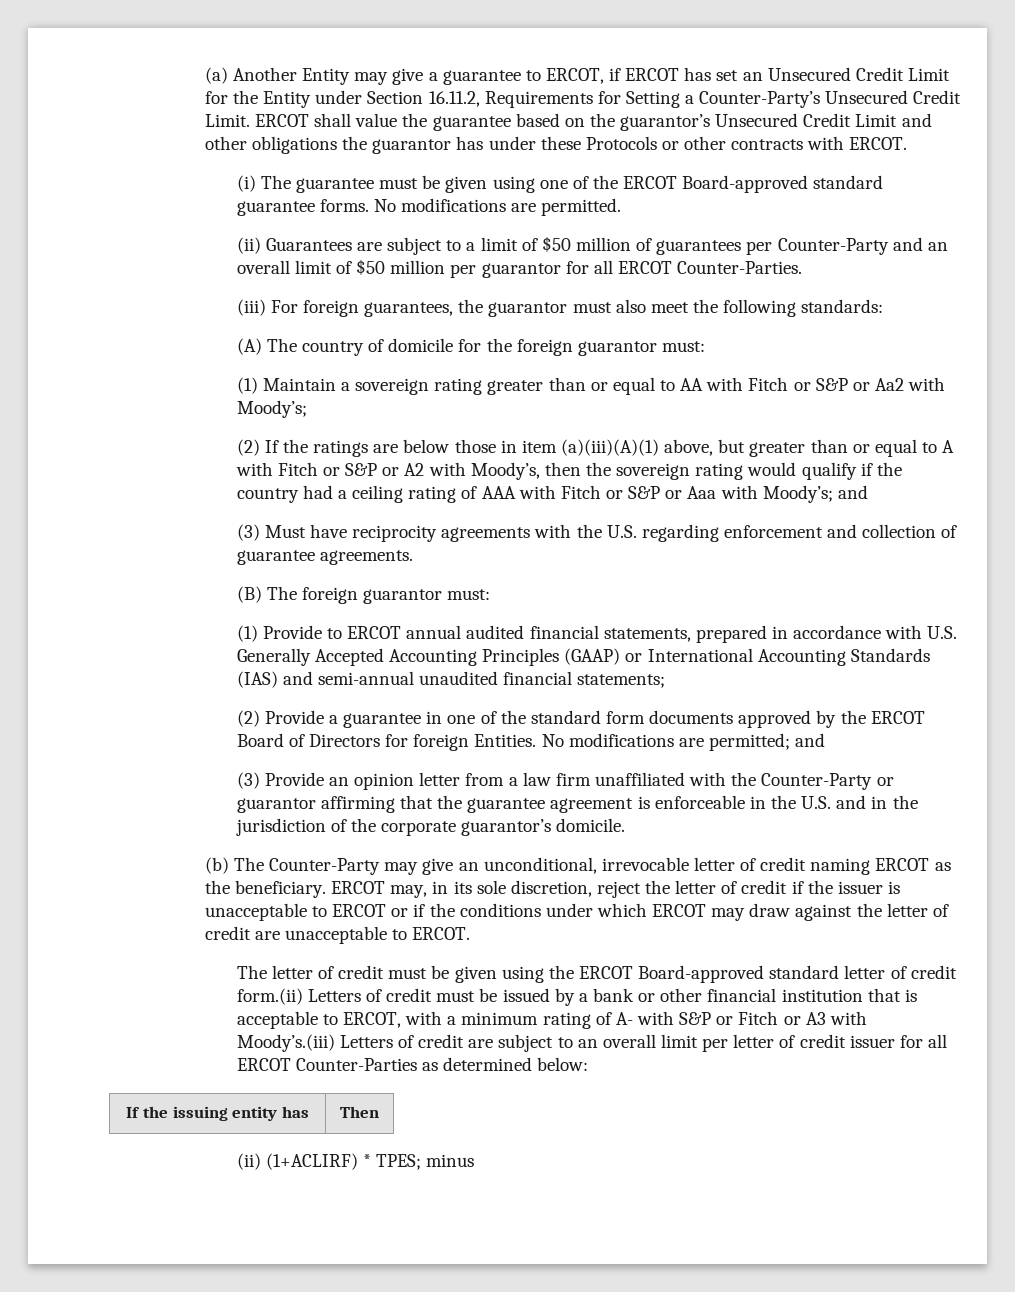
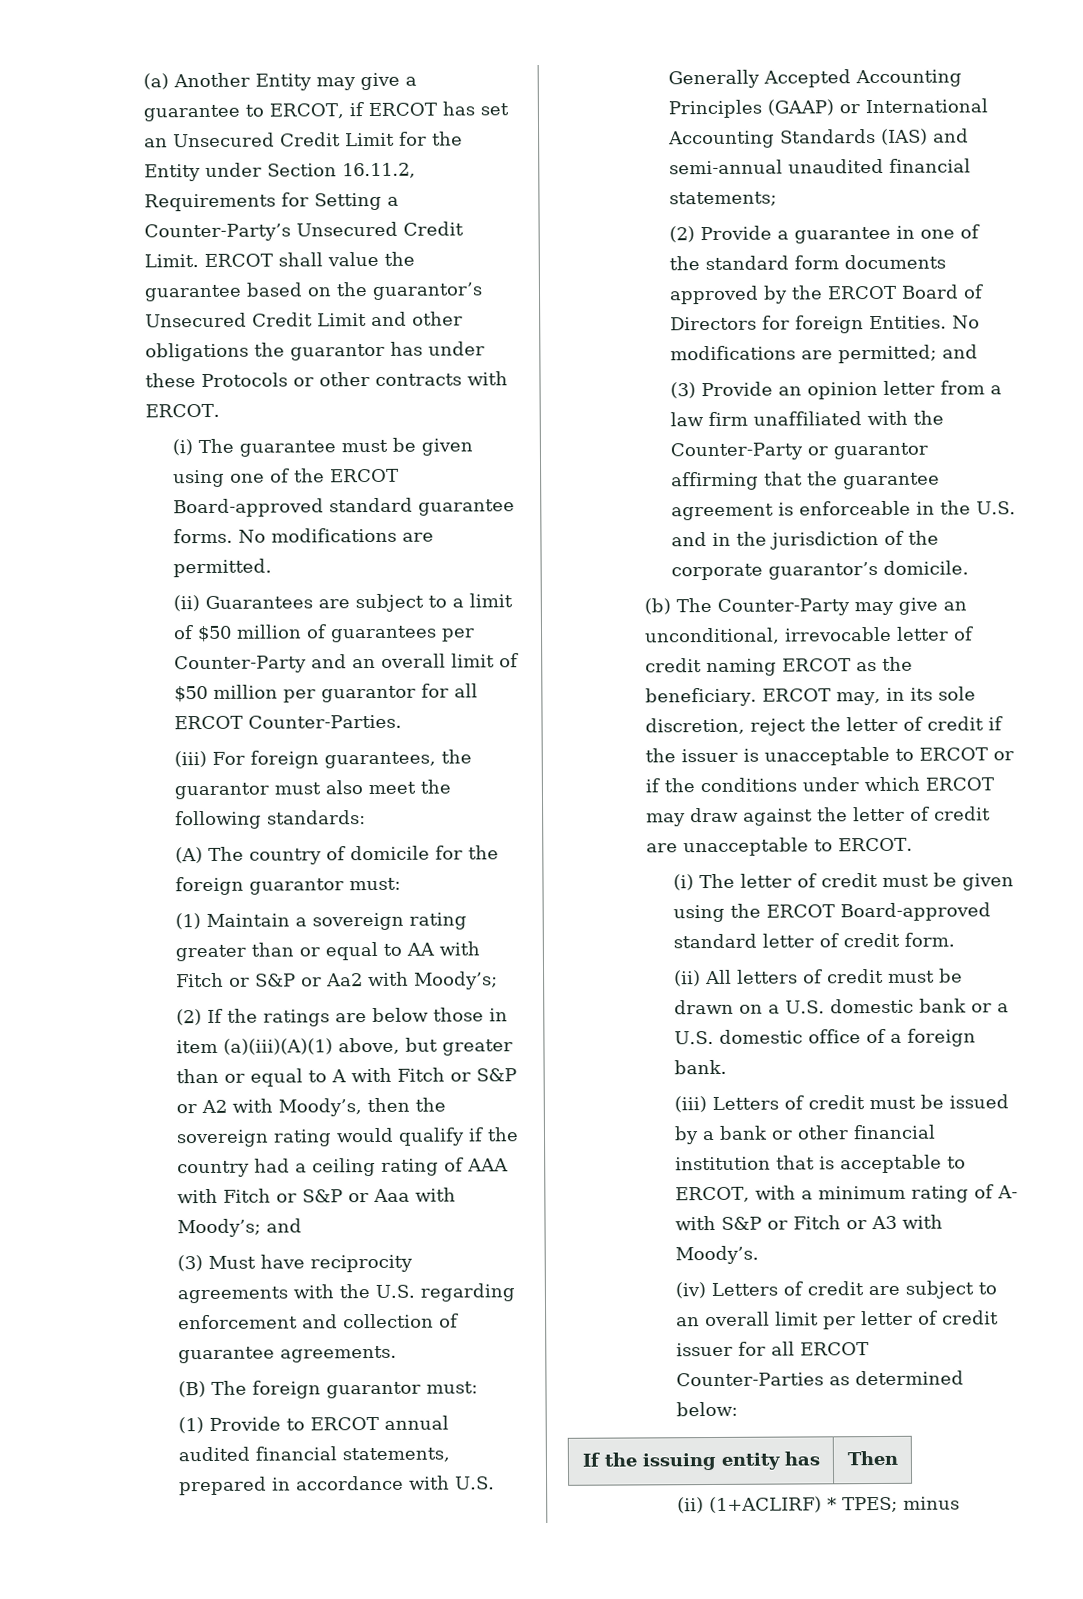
(471, 933) none -> [672,874,694,891] (i)
[236,988,303,1005] form.(ii) -> [903,932,955,947] [673,968,963,987] [673,998,1009,1015] [673,1028,976,1047] [673,1059,727,1075] [673,1096,707,1113] form. // (ii) All letters of credit must be drawn on a U.S. domestic bank or a U.S. domestic office of a foreign bank. // (iii)
[236,1034,335,1052] Moody’s.(iii) -> [674,1245,759,1265] [674,1282,706,1299] Moody’s. // (iv)

